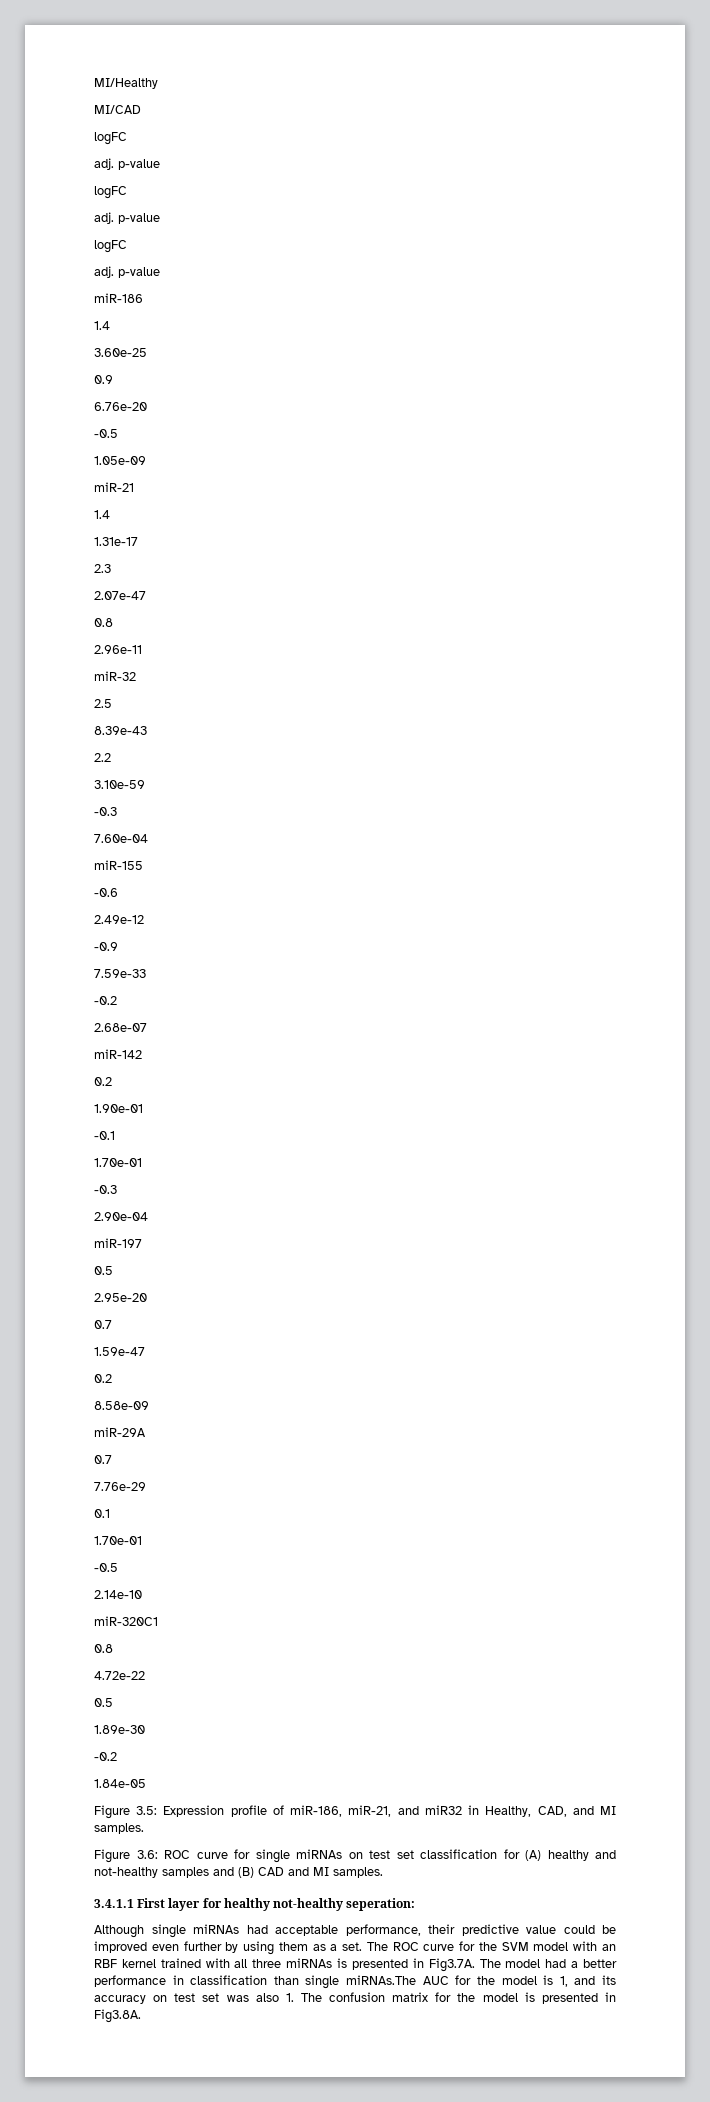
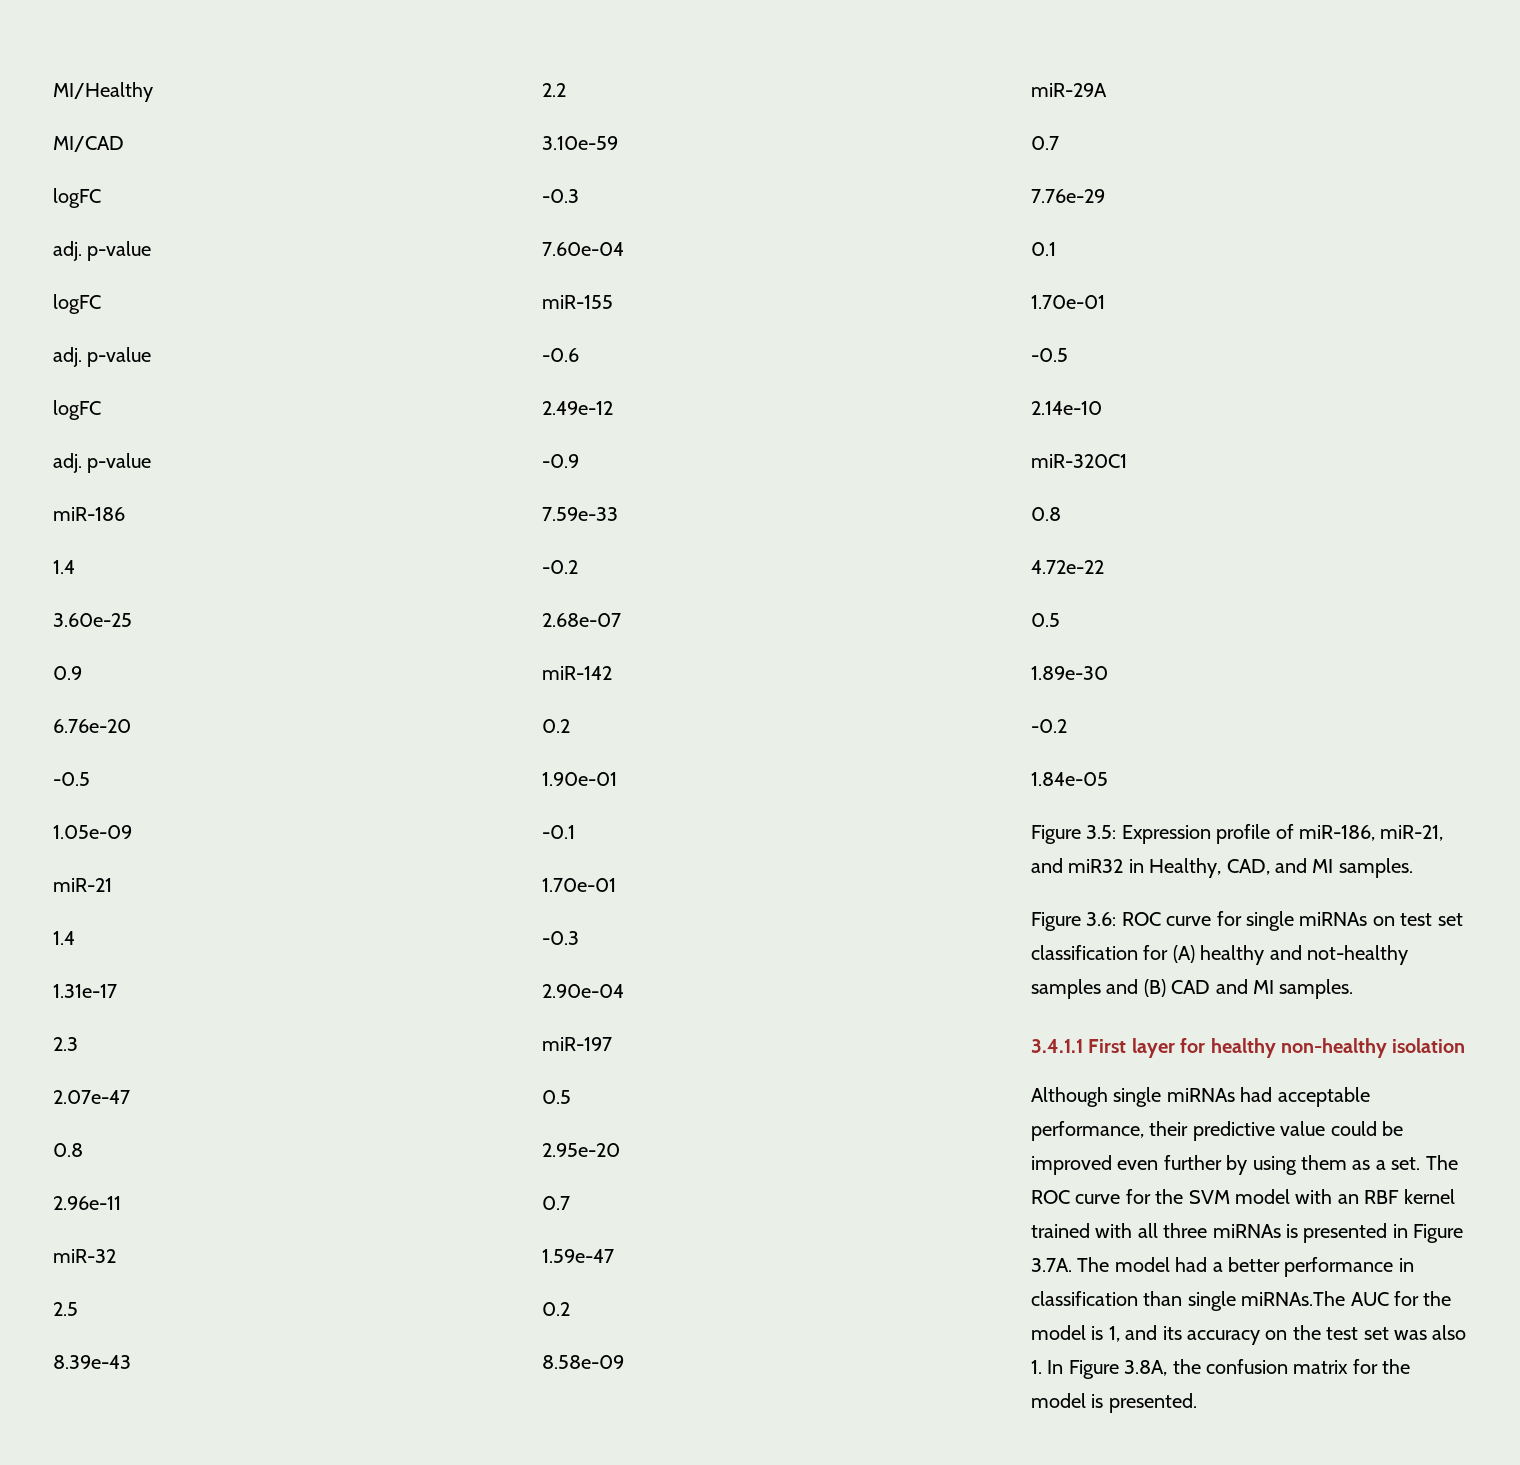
[273,1898,416,1911] not-healthy seperation: -> [1281,1038,1466,1058] non-healthy isolation
[428,1958,475,1972] Fig3.7A. -> [1413,1224,1464,1243] [1031,1258,1072,1272] Figure 3.7A.
(168, 1998) none -> [1292,1325,1321,1340] the
[300,1993,322,2002] The -> [1047,1359,1201,1379] In Figure 3.8A, the
[541,1992,616,2004] [94,2009,141,2023] presented in Fig3.8A. -> [1108,1393,1197,1413] presented.

